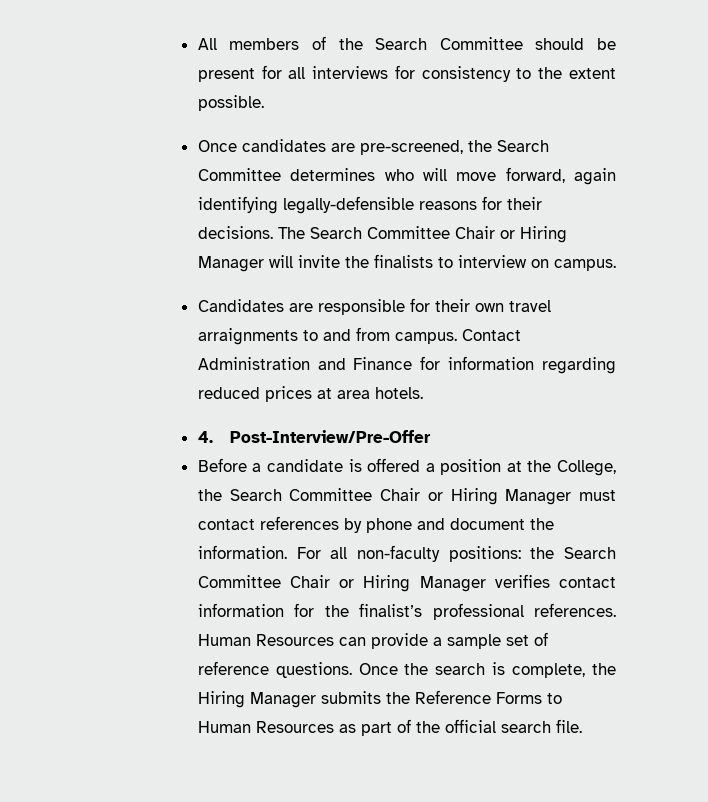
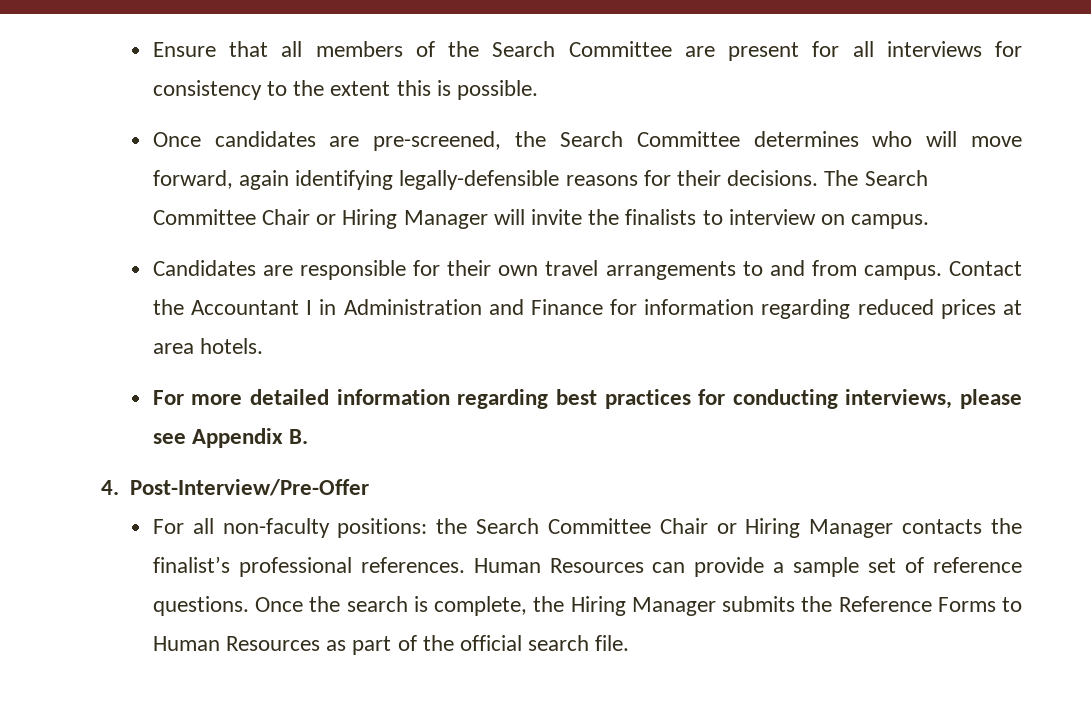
[197,38,217,50] All -> [152,41,303,57] Ensure that all
[535,38,617,50] should be -> [684,46,715,57] are
(616, 73) none -> [396,80,451,96] this is
[197,328,298,345] arraignments -> [605,261,736,280] arrangements
(521, 335) none -> [152,299,337,315] the Accountant I in
[197,430,431,443] [197,458,616,476] [197,488,616,505] [197,516,554,533] [197,545,287,559] 4. Post-Interview/Pre-Offer // Before a candidate is offered a position at the College, the Search Committee Chair or Hiring Manager must contact references by phone and document the information. -> [152,389,1022,409] [152,428,309,448] [100,479,370,496] For more detailed information regarding best practices for conducting interviews, please see Appendix B. // 4. Post-Interview/Pre-Offer //
[494,574,616,588] [197,603,315,617] verifies contact information for -> [902,519,983,534] contacts

